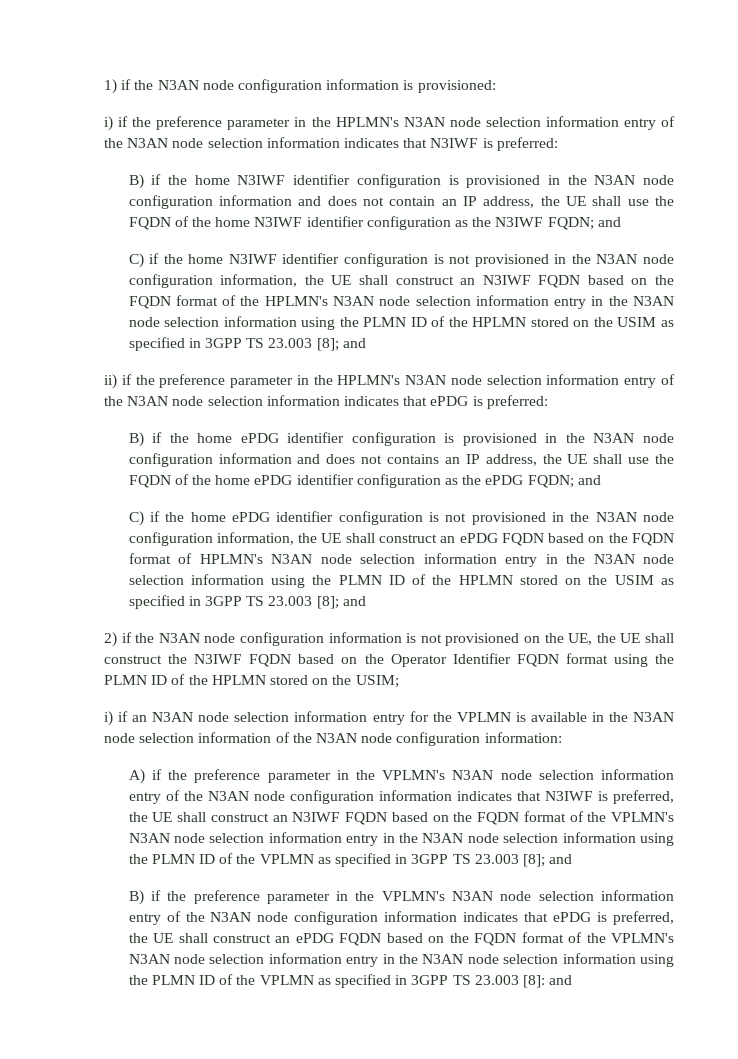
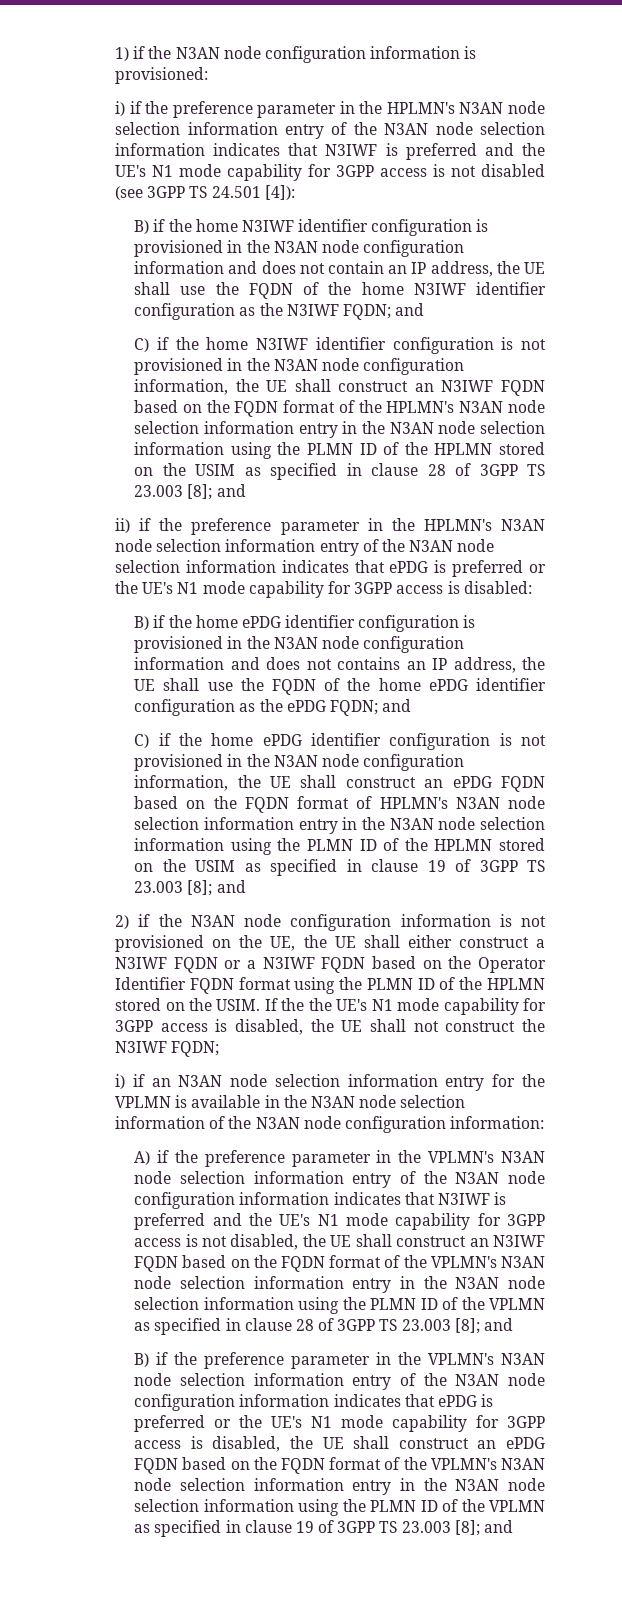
[496,137,558,151] preferred: -> [405,143,546,160] [115,164,545,181] [115,185,295,200] preferred and the UE's N1 mode capability for 3GPP access is not disabled (see 3GPP TS 24.501 [4]):
(201, 343) none -> [371,463,472,476] clause 28 of
[486,395,548,409] preferred: -> [452,560,546,577] [115,581,532,598] preferred or the UE's N1 mode capability for 3GPP access is disabled:
(201, 601) none -> [371,859,472,872] clause 19 of
[104,654,188,664] construct the -> [407,935,545,948] [115,957,257,973] either construct a N3IWF FQDN or a
[355,675,399,688] USIM; -> [216,998,546,1015] [115,1019,545,1035] [115,1041,220,1057] USIM. If the the UE's N1 mode capability for 3GPP access is disabled, the UE shall not construct the N3IWF FQDN;
[613,790,674,804] preferred, -> [134,1213,545,1230] [134,1234,299,1250] preferred and the UE's N1 mode capability for 3GPP access is not disabled,
(408, 859) none -> [244,1318,335,1331] clause 28 of
[613,911,675,925] preferred, -> [134,1415,545,1432] [134,1436,281,1452] preferred or the UE's N1 mode capability for 3GPP access is disabled,
[411,975,545,988] 3GPP TS 23.003 [8]: -> [244,1520,480,1536] clause 19 of 3GPP TS 23.003 [8];

